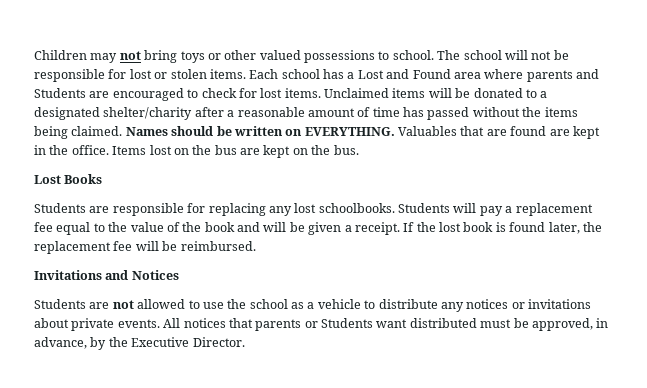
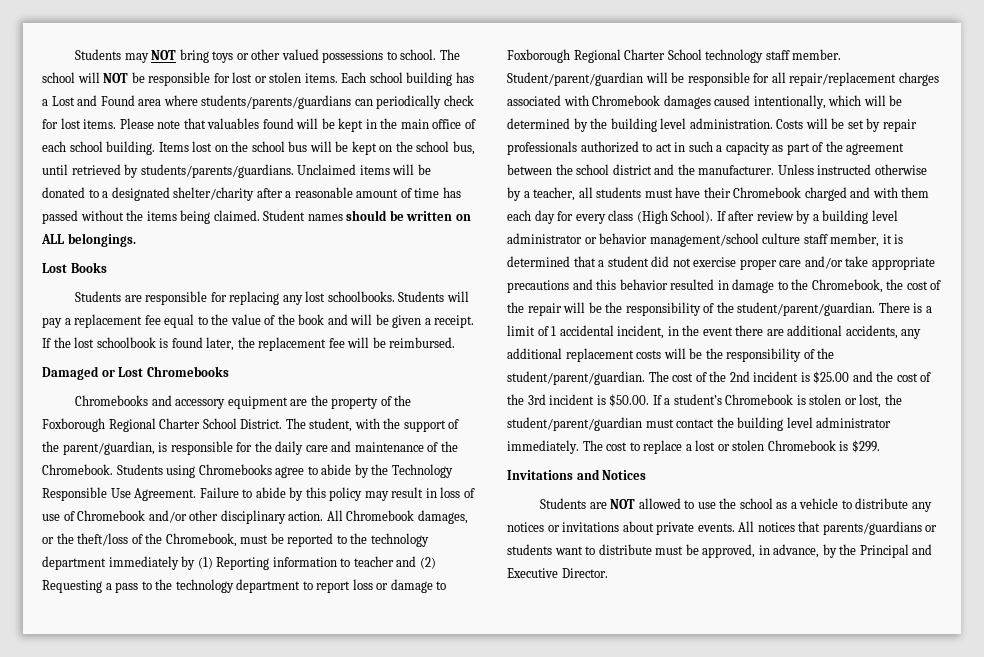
[34,50,141,63] Children may not -> [75,49,177,63] Students may NOT
[531,51,552,60] not -> [103,73,129,83] NOT
(320, 74) none -> [406,72,453,86] building
[526,69,599,82] [34,88,321,101] parents and Students are encouraged to check for lost items. -> [201,95,474,109] [42,118,476,132] [42,141,475,155] [42,164,294,178] students/parents/guardians can periodically check for lost items. Please note that valuables found will be kept in the main office of each school building. Items lost on the school bus will be kept on the school bus, until retrieved by students/parents/guardians.
[125,127,168,136] Names -> [263,210,343,221] Student names
[304,126,600,139] [34,145,359,158] EVERYTHING. Valuables that are found are kept in the office. Items lost on the bus are kept on the bus. -> [41,233,136,247] ALL belongings.
[463,222,494,232] book -> [96,337,156,348] schoolbook
(256, 246) none -> [42,366,229,380] [75,395,412,409] [42,418,460,432] [42,441,458,455] [42,464,453,478] [42,487,475,501] [42,510,468,524] [42,533,429,547] [42,556,436,570] [42,579,447,593] [507,49,842,63] [507,72,939,86] [507,95,903,109] [507,118,917,132] [507,141,905,155] [507,164,927,175] [507,187,930,201] [507,210,898,224] [507,233,904,247] [507,256,935,270] [507,279,942,293] [507,302,932,316] [507,325,922,339] [507,348,835,362] [507,371,932,385] [507,394,902,408] [507,417,892,431] [507,440,880,454] // Damaged or Lost Chromebooks // Chromebooks and accessory equipment are the property of the Foxborough Regional Charter School District. The student, with the support of the parent/guardian, is responsible for the daily care and maintenance of the Chromebook. Students using Chromebooks agree to abide by the Technology Responsible Use Agreement. Failure to abide by this policy may result in loss of use of Chromebook and/or other disciplinary action. All Chromebook damages, or the theft/loss of the Chromebook, must be reported to the technology department immediately by (1) Reporting information to teacher and (2) Requesting a pass to the technology department to report loss or damage to Foxborough Regional Charter School technology staff member. Student/parent/guardian will be responsible for all repair/replacement charges associated with Chromebook damages caused intentionally, which will be determined by the building level administration. Costs will be set by repair professionals authorized to act in such a capacity as part of the agreement between the school district and the manufacturer. Unless instructed otherwise by a teacher, all students must have their Chromebook charged and with them each day for every class (High School). If after review by a building level administrator or behavior management/school culture staff member, it is determined that a student did not exercise proper care and/or take appropriate precautions and this behavior resulted in damage to the Chromebook, the cost of the repair will be the responsibility of the student/parent/guardian. There is a limit of 1 accidental incident, in the event there are additional accidents, any additional replacement costs will be the responsibility of the student/parent/guardian. The cost of the 2nd incident is $25.00 and the cost of the 3rd incident is $50.00. If a student’s Chromebook is stolen or lost, the student/parent/guardian must contact the building level administrator immediately. The cost to replace a lost or stolen Chromebook is $299.
[112,300,134,309] not -> [610,499,636,509] NOT
[255,318,477,331] parents or Students want distributed -> [822,521,938,535] [507,544,652,555] parents/guardians or students want to distribute
(128, 342) none -> [859,544,933,558] Principal and

